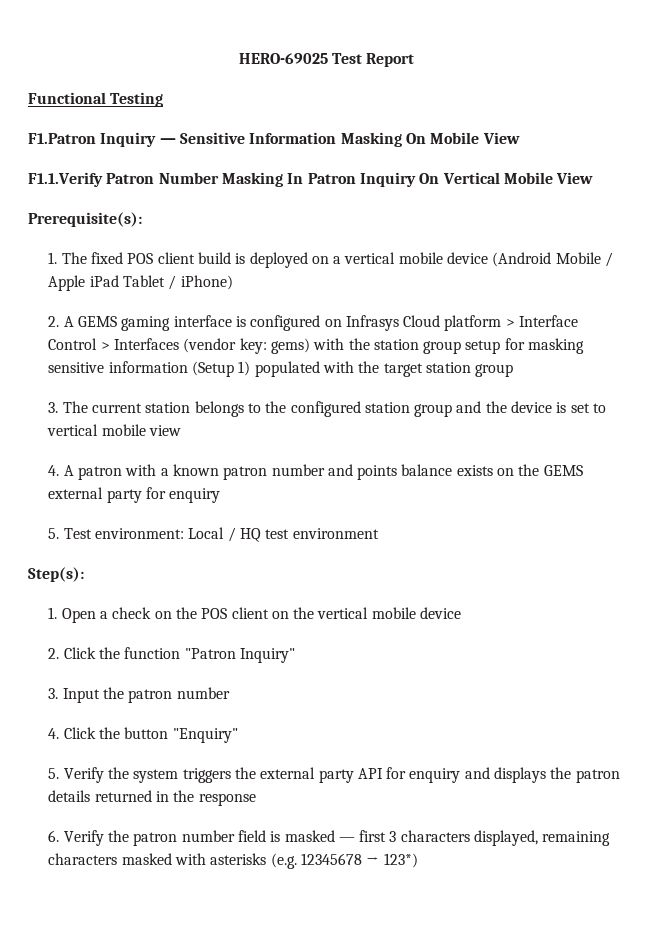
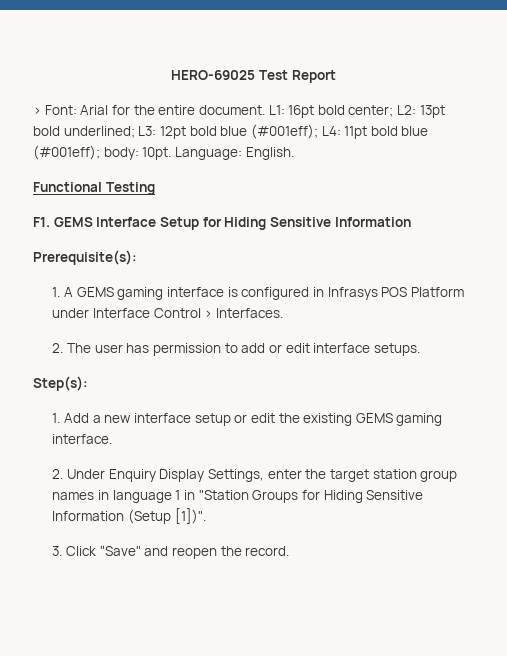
[28,92,164,107] [28,132,520,147] [28,172,594,187] [28,212,142,227] [48,252,614,268] [48,275,233,291] [48,316,60,327] Functional Testing // F1.Patron Inquiry — Sensitive Information Masking On Mobile View // F1.1.Verify Patron Number Masking In Patron Inquiry On Vertical Mobile View // Prerequisite(s): // 1. The fixed POS client build is deployed on a vertical mobile device (Android Mobile / Apple iPad Tablet / iPhone) // 2. -> [33,105,445,118] [33,124,429,139] [33,145,294,160] [33,182,155,195] [33,217,411,230] [33,250,137,265] [52,287,61,297] > Font: Arial for the entire document. L1: 16pt bold center; L2: 13pt bold underlined; L3: 12pt bold blue (#001eff); L4: 11pt bold blue (#001eff); body: 10pt. Language: English. // Functional Testing // F1. GEMS Interface Setup for Hiding Sensitive Information // Prerequisite(s): // 1.
[324,315,579,331] [48,338,585,354] [48,361,514,377] [48,401,607,417] [47,424,181,436] [48,464,583,480] [48,487,221,503] [48,527,379,542] [28,567,84,582] [48,607,462,623] [48,647,295,663] [48,687,230,703] [48,727,238,743] [48,767,620,783] [48,790,256,806] [48,830,611,846] [48,853,418,869] on Infrasys Cloud platform > Interface Control > Interfaces (vendor key: gems) with the station group setup for masking sensitive information (Setup 1) populated with the target station group // 3. The current station belongs to the configured station group and the device is set to vertical mobile view // 4. A patron with a known patron number and points balance exists on the GEMS external party for enquiry // 5. Test environment: Local / HQ test environment // Step(s): // 1. Open a check on the POS client on the vertical mobile device // 2. Click the function "Patron Inquiry" // 3. Input the patron number // 4. Click the button "Enquiry" // 5. Verify the system triggers the external party API for enquiry and displays the patron details returned in the response // 6. Verify the patron number field is masked — first 3 characters displayed, remaining characters masked with asterisks (e.g. 12345678 → 123*) -> [312,287,464,300] [52,308,283,318] [52,343,420,356] [33,376,88,391] [52,413,443,426] [52,434,113,444] [52,469,458,482] [52,490,424,503] [52,508,206,524] [52,546,290,559] in Infrasys POS Platform under Interface Control > Interfaces. // 2. The user has permission to add or edit interface setups. // Step(s): // 1. Add a new interface setup or edit the existing GEMS gaming interface. // 2. Under Enquiry Display Settings, enter the target station group names in language 1 in "Station Groups for Hiding Sensitive Information (Setup [1])". // 3. Click "Save" and reopen the record.

